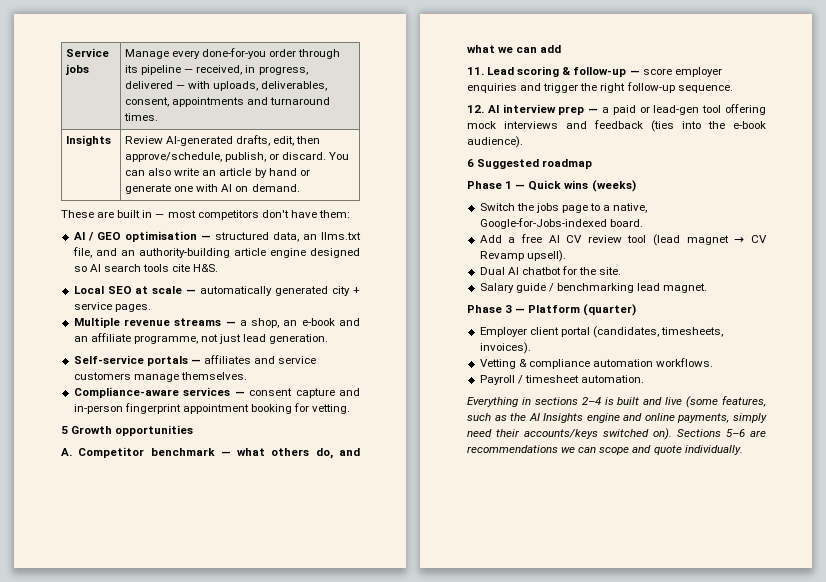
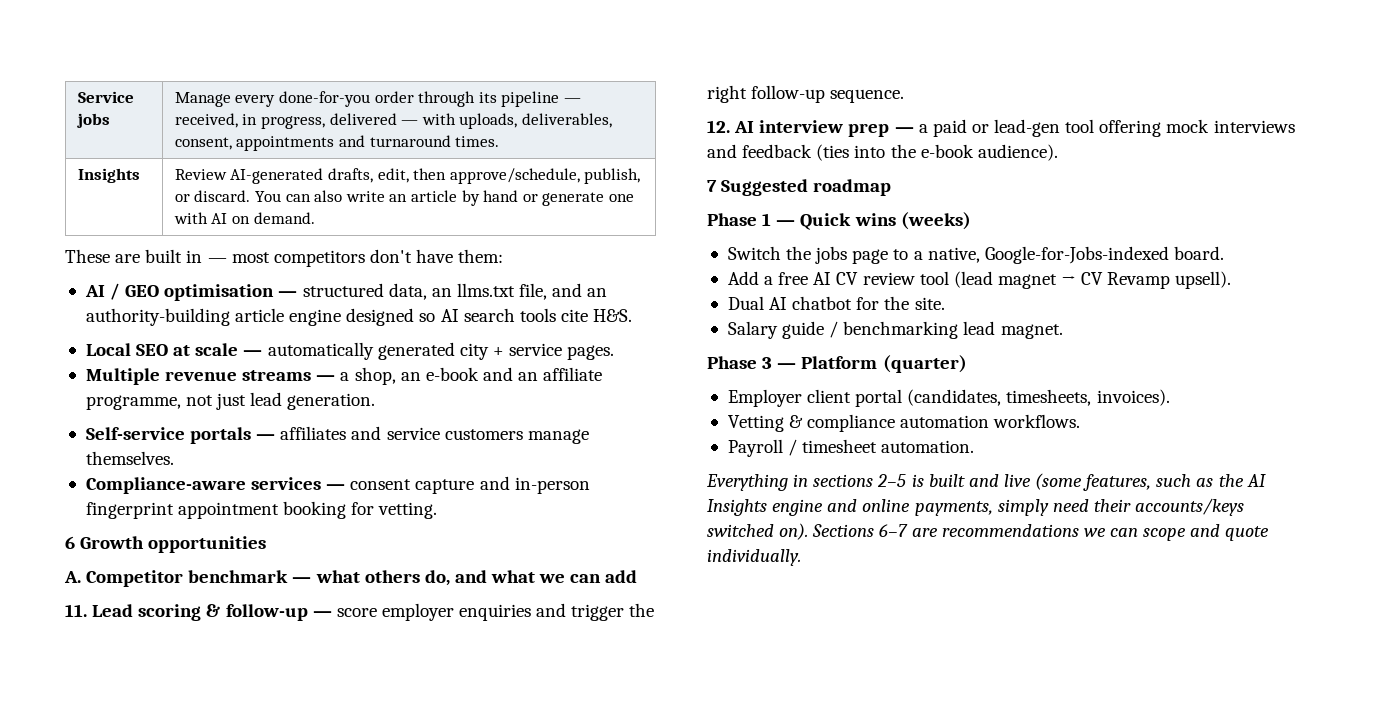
[61,426,68,434] 5 -> [65,536,75,549] 6
[467,159,474,167] 6 -> [707,180,717,192] 7
[581,397,601,405] 2–4 -> [877,474,907,487] 2–5
[726,429,745,437] 5–6 -> [879,524,909,537] 6–7

